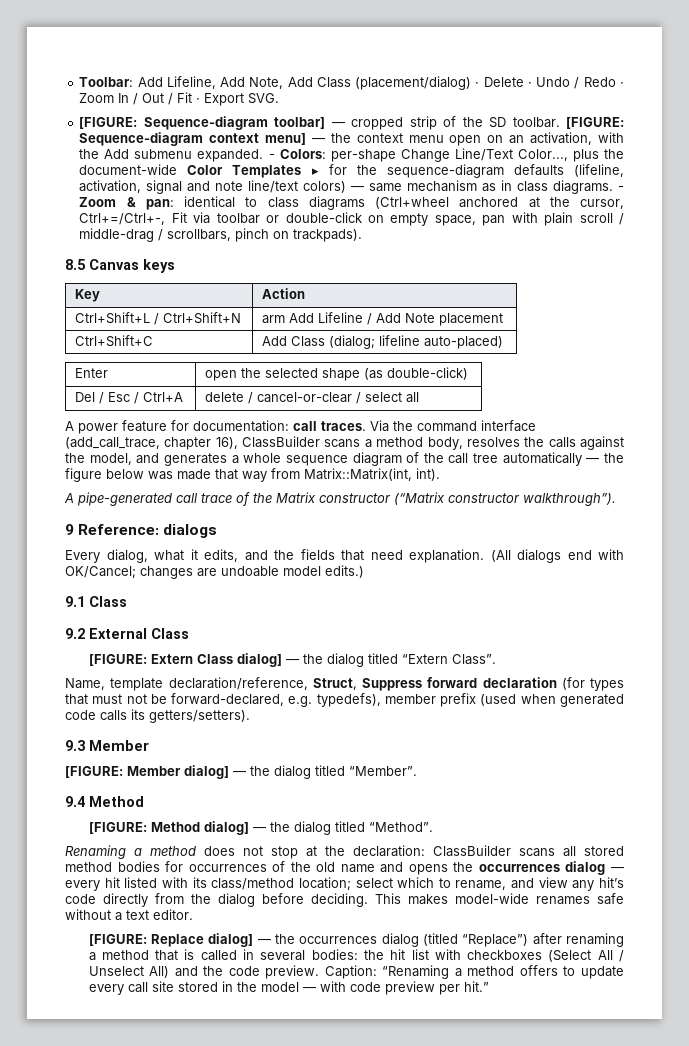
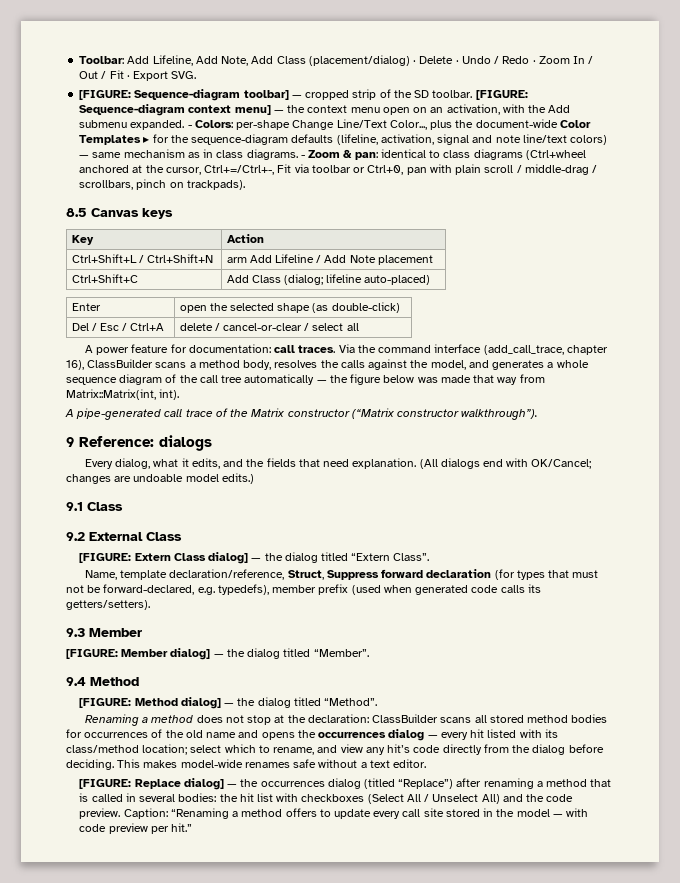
[285,212,476,226] double-click on empty space, -> [367,165,404,175] Ctrl+0,

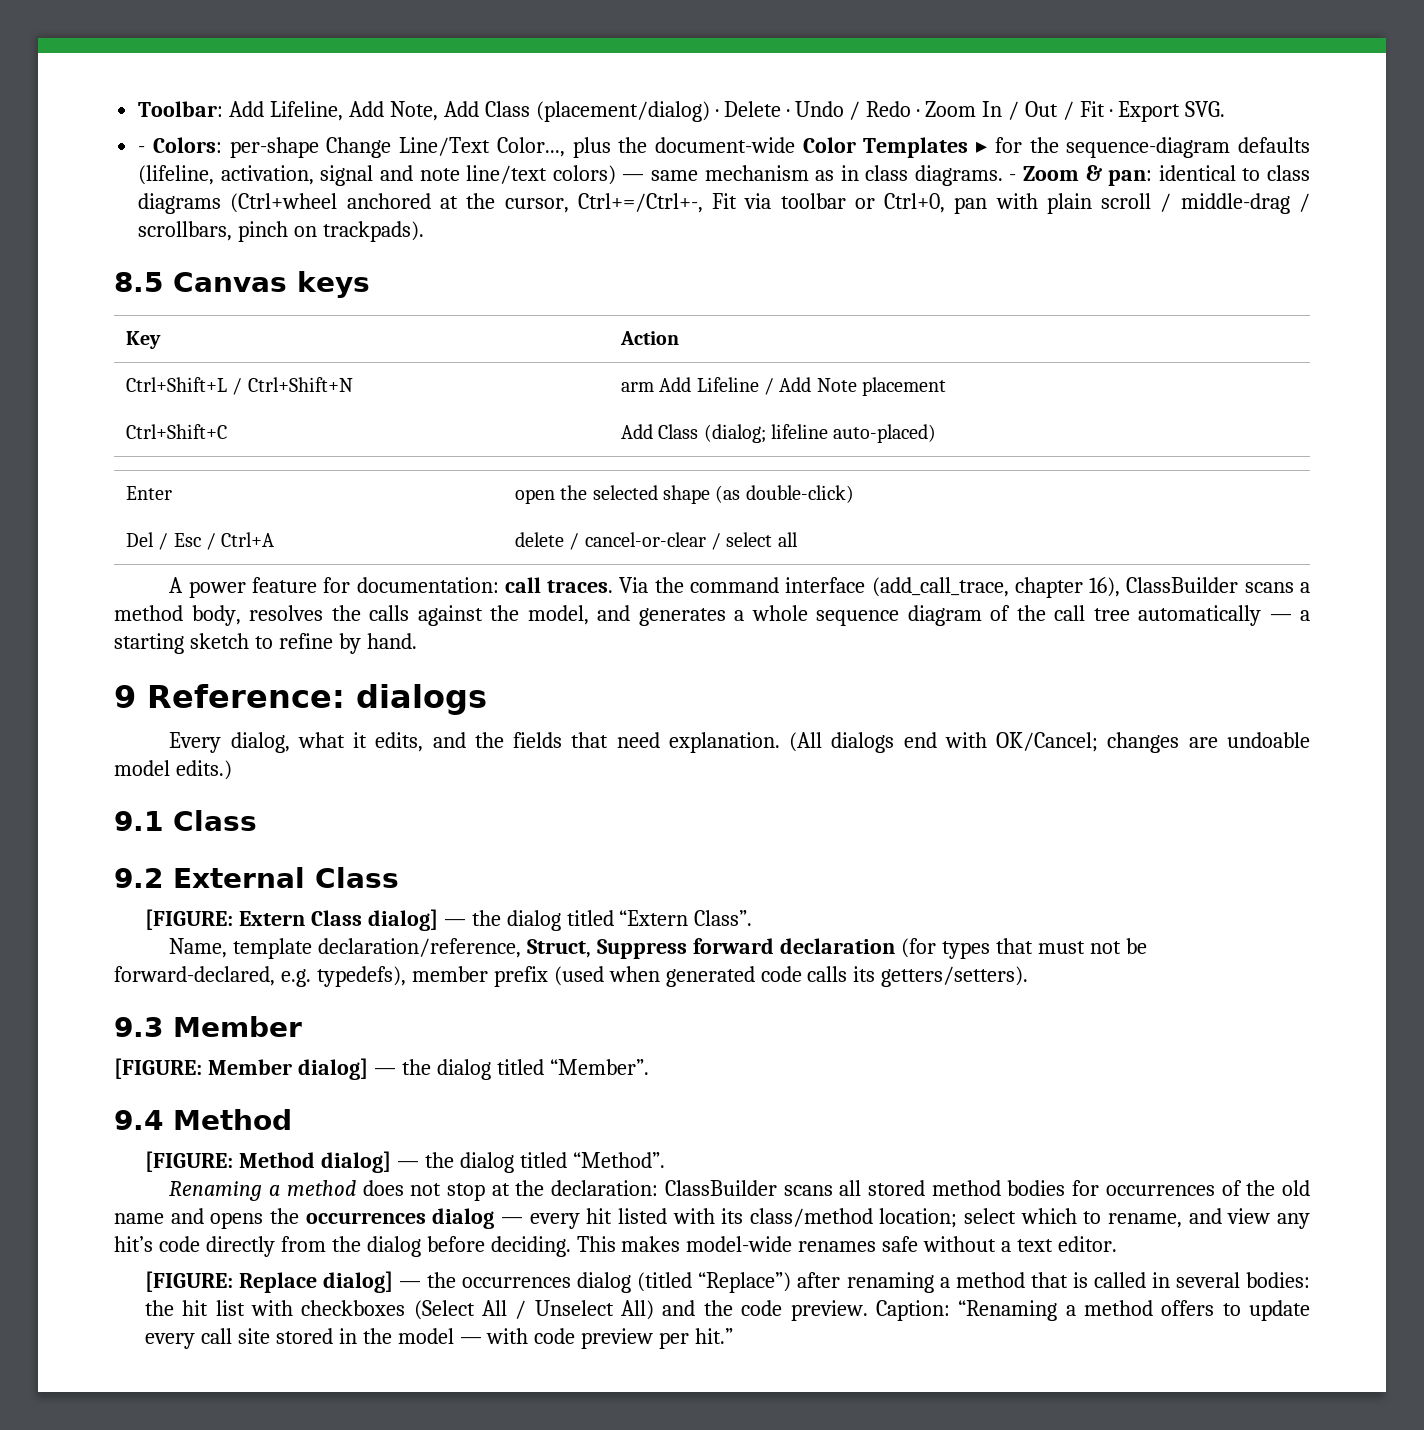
[79,89,528,101] [79,104,571,116] [79,120,185,130] [FIGURE: Sequence-diagram toolbar] — cropped strip of the SD toolbar. [FIGURE: Sequence-diagram context menu] — the context menu open on an activation, with the Add submenu expanded. -> (1225, 109) none
[329,374,545,385] [66,389,180,400] [65,408,539,420] the figure below was made that way from Matrix::Matrix(int, int). // A pipe-generated call trace of the Matrix constructor (“Matrix constructor walkthrough”). -> [1300,610,1310,621] [114,633,417,654] a starting sketch to refine by hand.

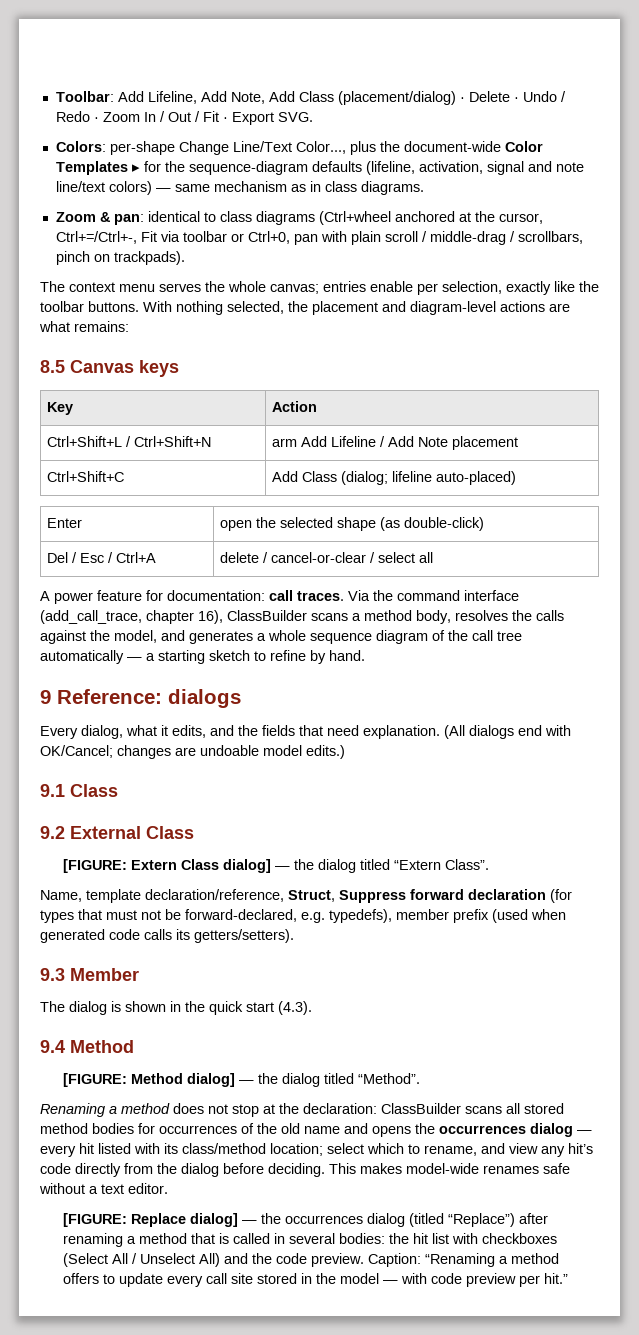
[138,146,146,153] - -> (313, 117) none
[1009,174,1017,181] - -> (424, 188) //
(425, 231) none -> [40,281,599,295] [40,301,570,315] [39,321,129,332] // The context menu serves the whole canvas; entries enable per selection, exactly like the toolbar buttons. With nothing selected, the placement and diagram-level actions are what remains:
[114,1058,649,1080] [FIGURE: Member dialog] — the dialog titled “Member”. -> [40,1001,312,1015] The dialog is shown in the quick start (4.3).

